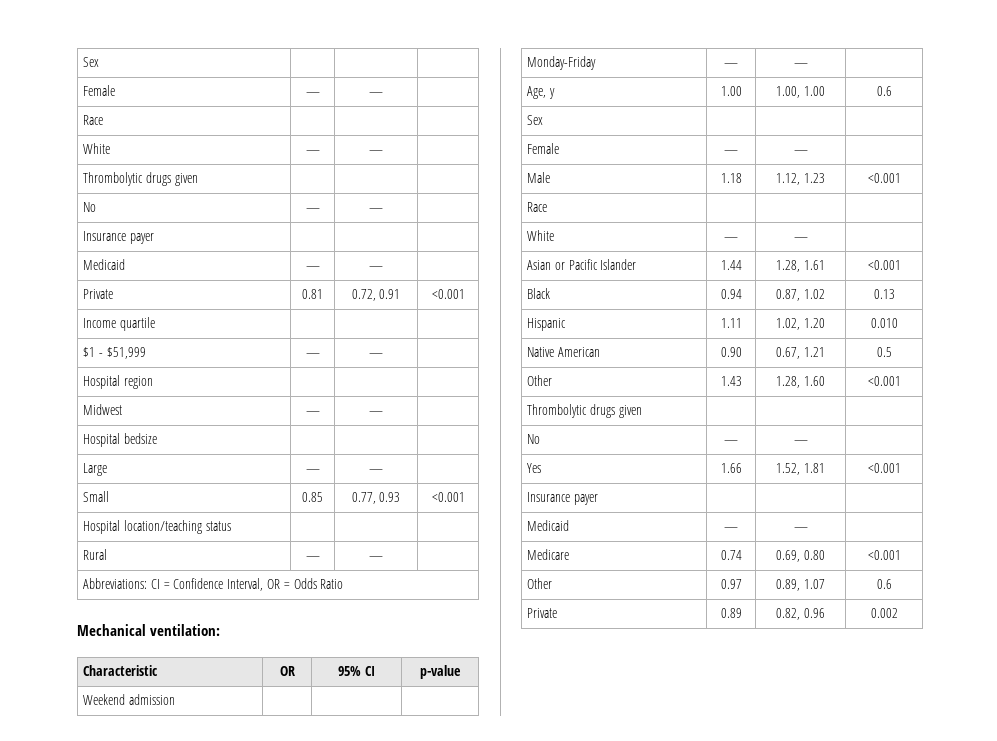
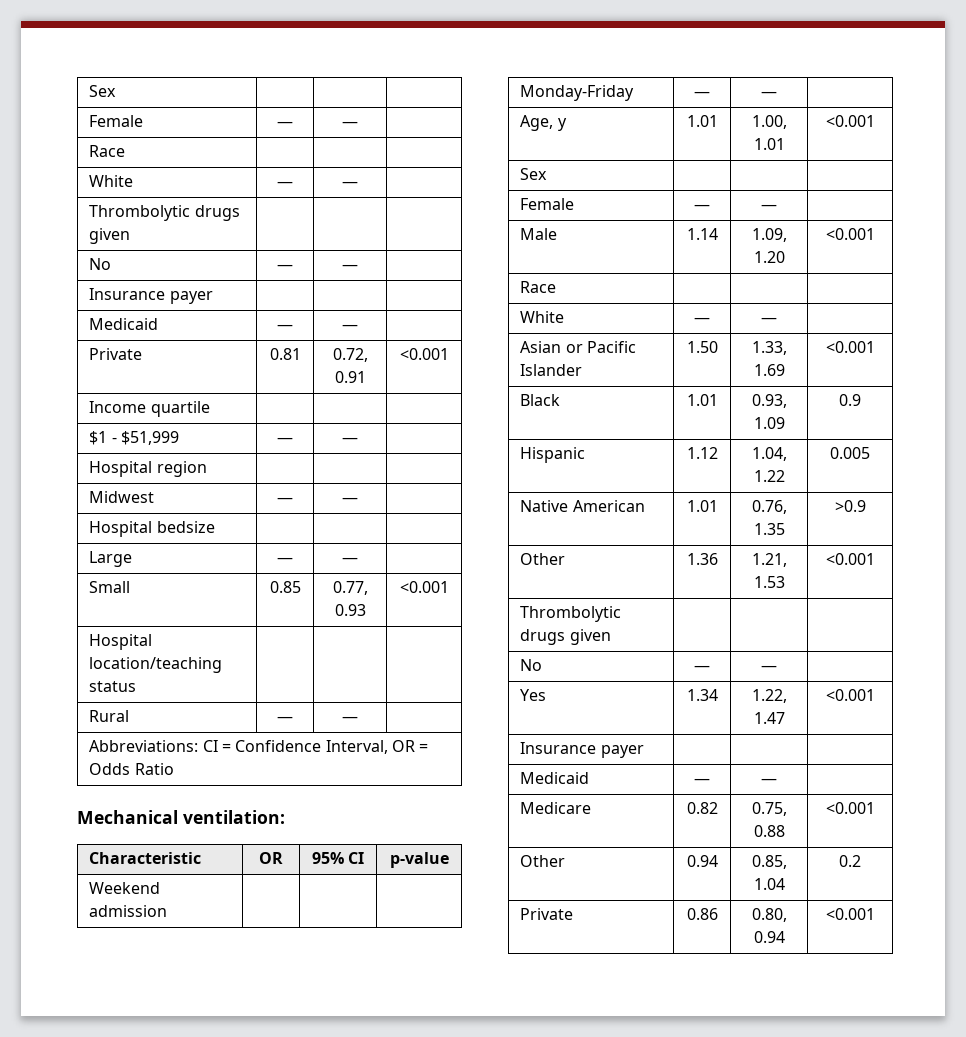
[720,86,742,96] 1.00 -> [686,115,718,127] 1.01
[803,86,825,96] [876,86,892,96] 1.00 | 0.6 -> [753,138,785,150] [825,115,875,127] 1.01 | <0.001
[720,173,742,183] [776,173,825,185] 1.18 | 1.12, 1.23 -> [686,228,718,240] [751,228,787,242] [753,251,785,263] 1.14 | 1.09, 1.20
[720,260,742,270] [776,260,825,272] 1.44 | 1.28, 1.61 -> [686,341,718,353] [751,341,787,355] [753,364,785,376] 1.50 | 1.33, 1.69
[720,289,742,299] [776,289,825,301] [873,289,895,299] [527,318,567,331] [720,318,742,328] [776,318,825,330] [870,318,898,328] [527,347,600,357] [720,347,742,357] [776,347,825,359] [876,347,892,357] [527,375,553,386] [720,376,742,386] [776,376,825,388] 0.94 | 0.87, 1.02 | 0.13 // Hispanic | 1.11 | 1.02, 1.20 | 0.010 // Native American | 0.90 | 0.67, 1.21 | 0.5 // Other | 1.43 | 1.28, 1.60 -> [686,394,718,406] [751,394,787,408] [753,417,785,429] [839,394,861,406] [520,447,586,463] [686,447,718,459] [751,447,787,461] [753,470,785,482] [830,447,870,459] [520,500,645,512] [686,500,718,512] [751,500,787,514] [753,523,785,535] [834,500,866,512] [520,553,566,565] [686,553,718,565] [751,553,787,567] [753,576,785,588] 1.01 | 0.93, 1.09 | 0.9 // Hispanic | 1.12 | 1.04, 1.22 | 0.005 // Native American | 1.01 | 0.76, 1.35 | >0.9 // Other | 1.36 | 1.21, 1.53
[720,463,742,473] [776,463,825,475] 1.66 | 1.52, 1.81 -> [686,689,718,701] [751,689,787,703] [753,712,785,724] 1.34 | 1.22, 1.47
[720,550,742,560] [776,550,825,562] 0.74 | 0.69, 0.80 -> [686,802,718,814] [751,802,787,816] [753,825,785,837] 0.82 | 0.75, 0.88
[720,579,742,589] [776,579,825,591] [876,579,892,589] [527,608,558,618] [720,608,742,618] [776,608,825,620] [870,608,898,618] 0.97 | 0.89, 1.07 | 0.6 // Private | 0.89 | 0.82, 0.96 | 0.002 -> [686,855,718,867] [751,855,787,869] [753,878,785,890] [839,855,861,867] [520,908,574,920] [686,908,718,920] [751,908,787,922] [753,931,785,943] [825,908,875,920] 0.94 | 0.85, 1.04 | 0.2 // Private | 0.86 | 0.80, 0.94 | <0.001

